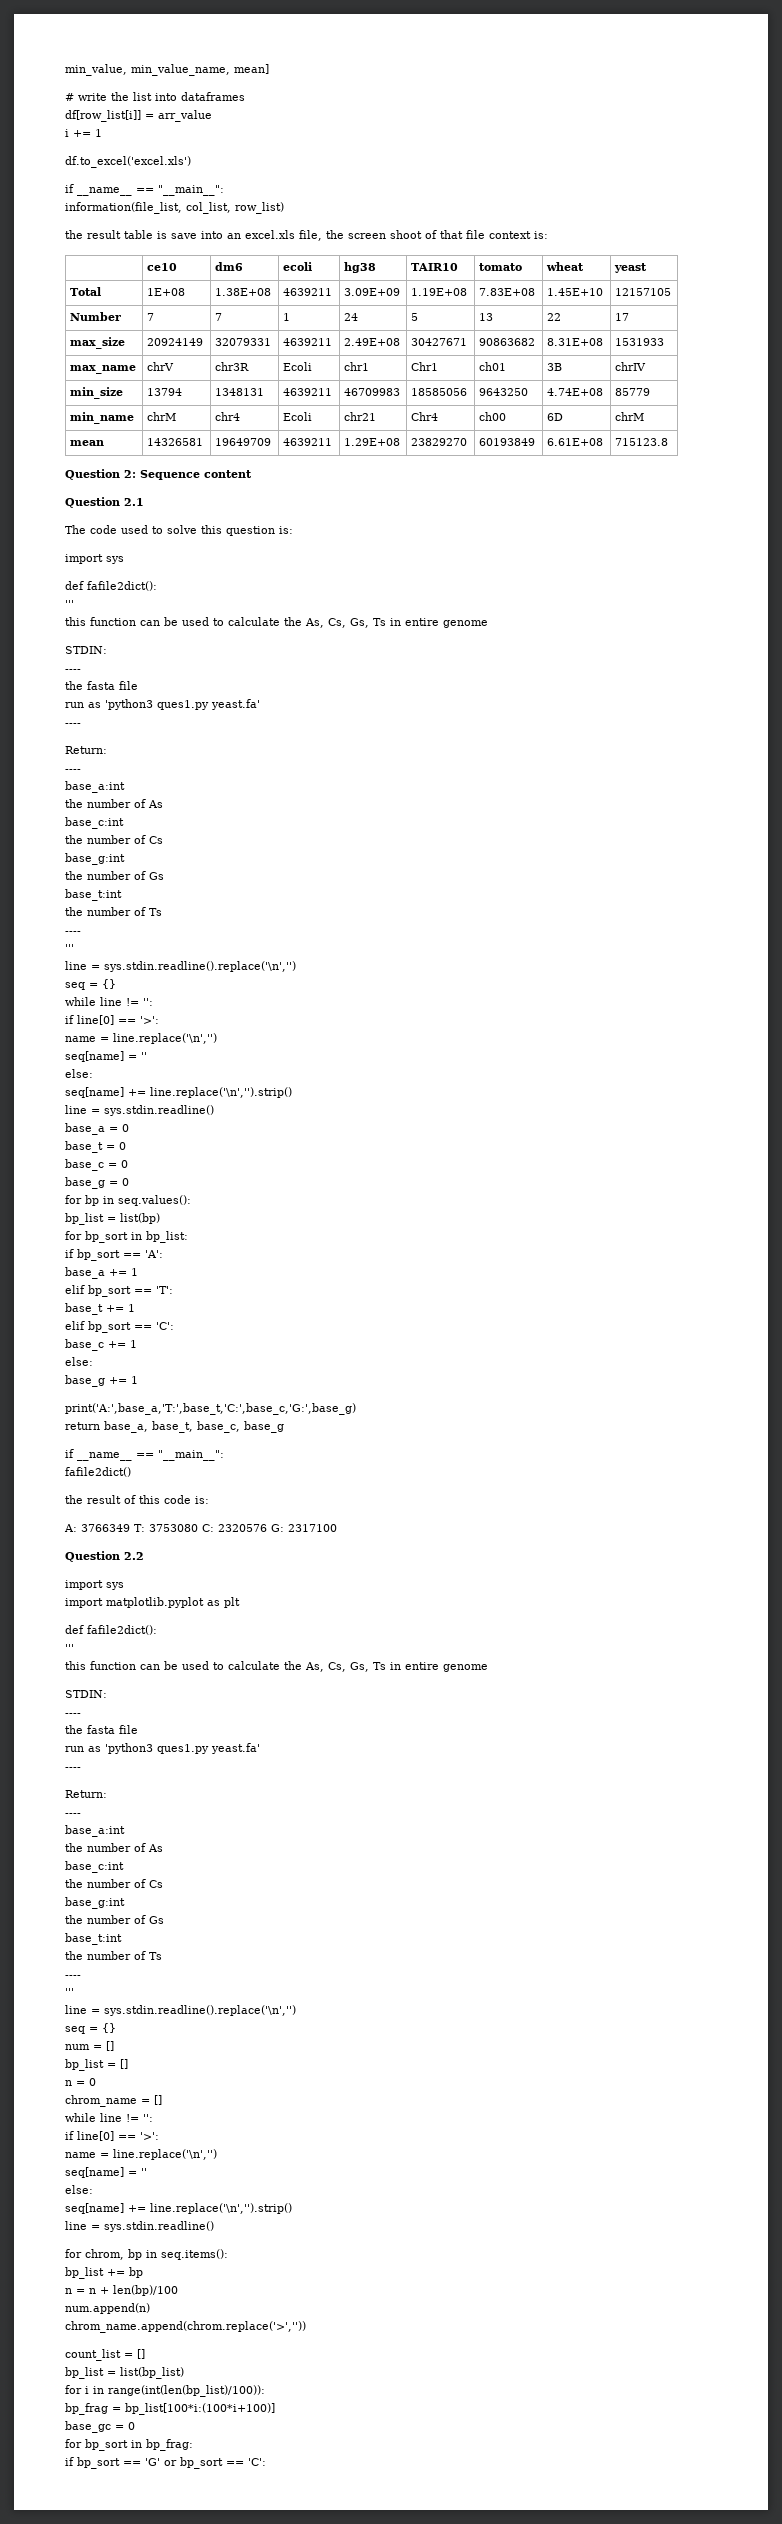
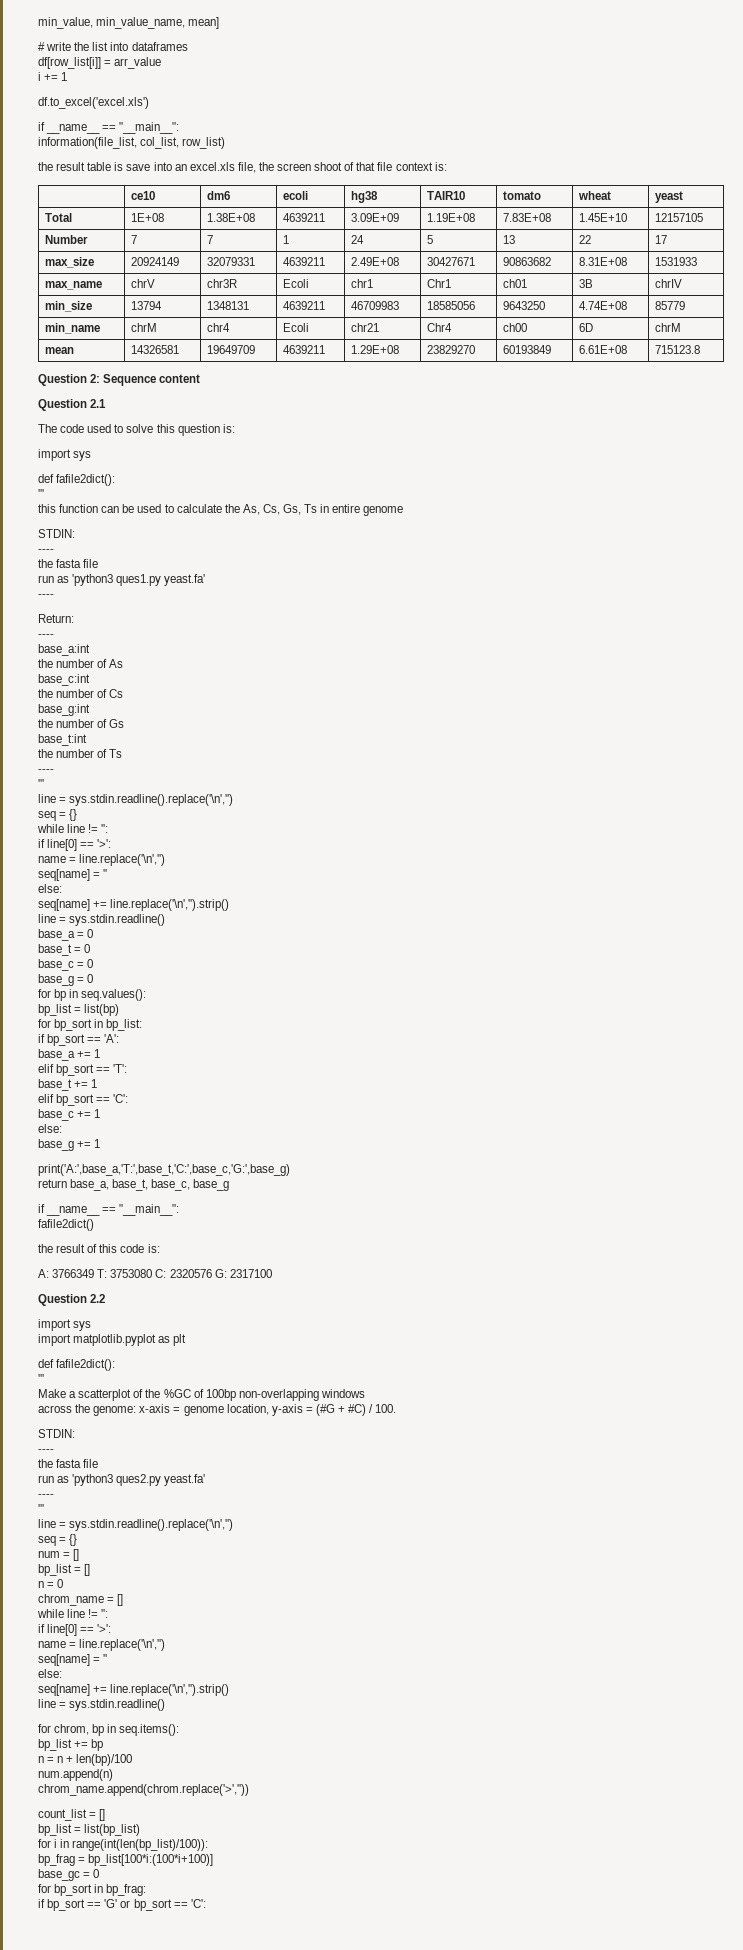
[65,1661,488,1672] [65,1690,107,1698] [65,1713,81,1716] [65,1725,138,1734] [65,1743,260,1754] [65,1767,81,1770] [65,1790,107,1798] [65,1813,81,1816] [65,1825,125,1837] [65,1843,163,1852] [65,1861,124,1873] [65,1879,163,1888] [65,1897,125,1909] [65,1915,164,1924] [65,1933,122,1945] [65,1951,162,1960] [65,1975,81,1978] this function can be used to calculate the As, Cs, Gs, Ts in entire genome // STDIN: // ---- // the fasta file // run as 'python3 ques1.py yeast.fa' // ---- // Return: // ---- // base_a:int // the number of As // base_c:int // the number of Cs // base_g:int // the number of Gs // base_t:int // the number of Ts // ---- -> [38,1389,365,1401] [38,1404,397,1416] [38,1429,75,1438] [38,1449,54,1453] [38,1459,99,1468] [38,1474,206,1486] [38,1494,54,1498] Make a scatterplot of the %GC of 100bp non-overlapping windows // across the genome: x-axis = genome location, y-axis = (#G + #C) / 100. // STDIN: // ---- // the fasta file // run as 'python3 ques2.py yeast.fa' // ----

